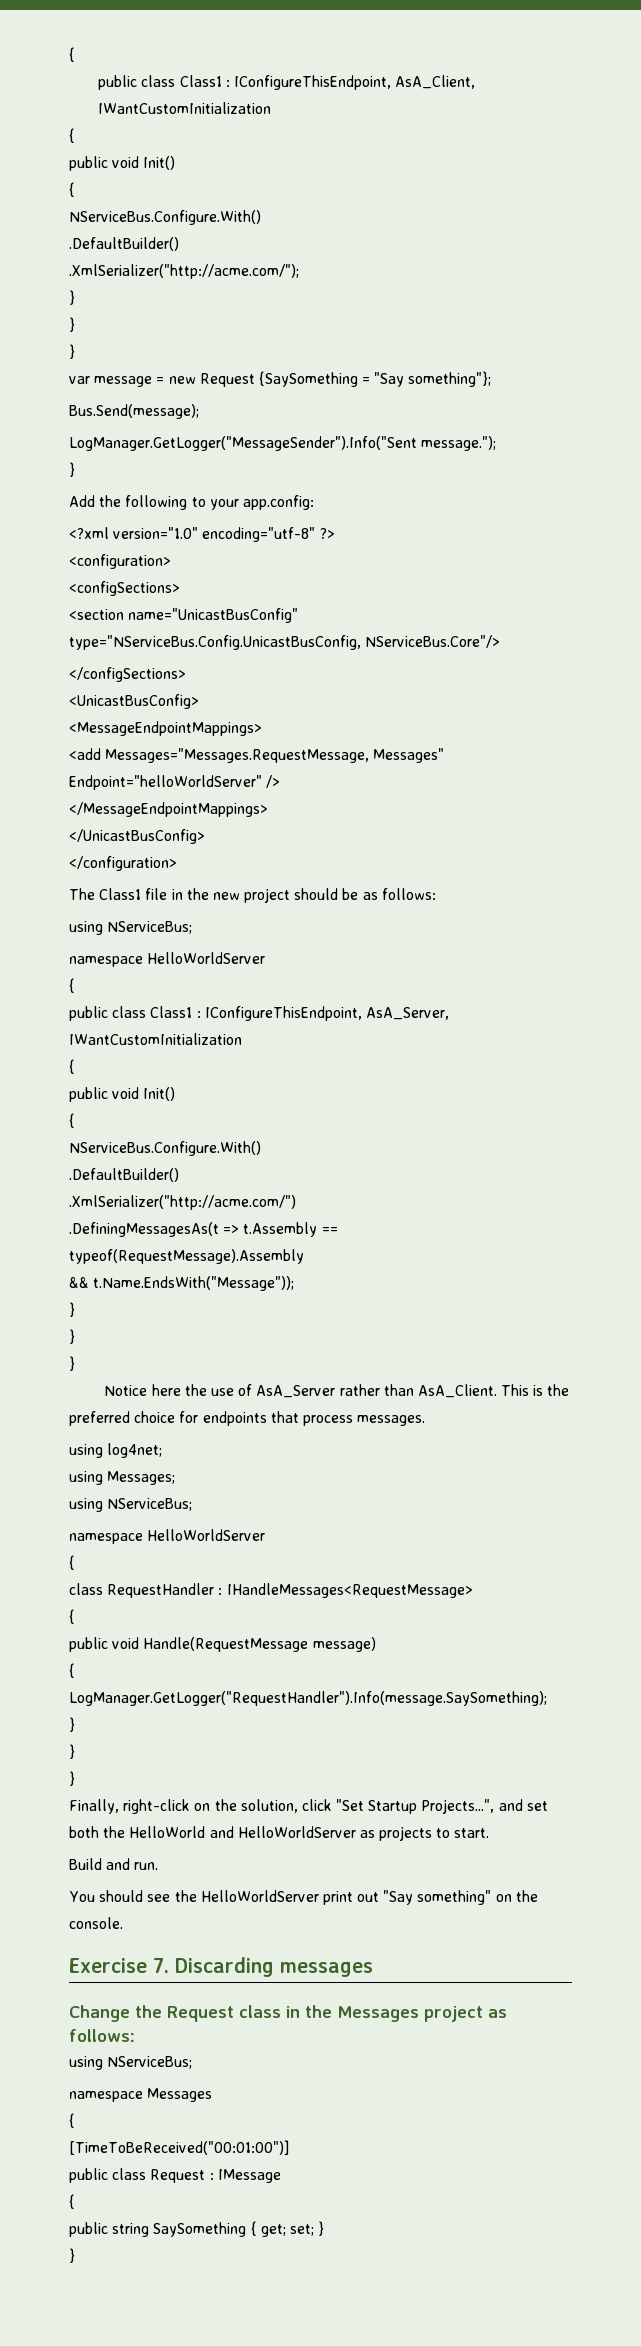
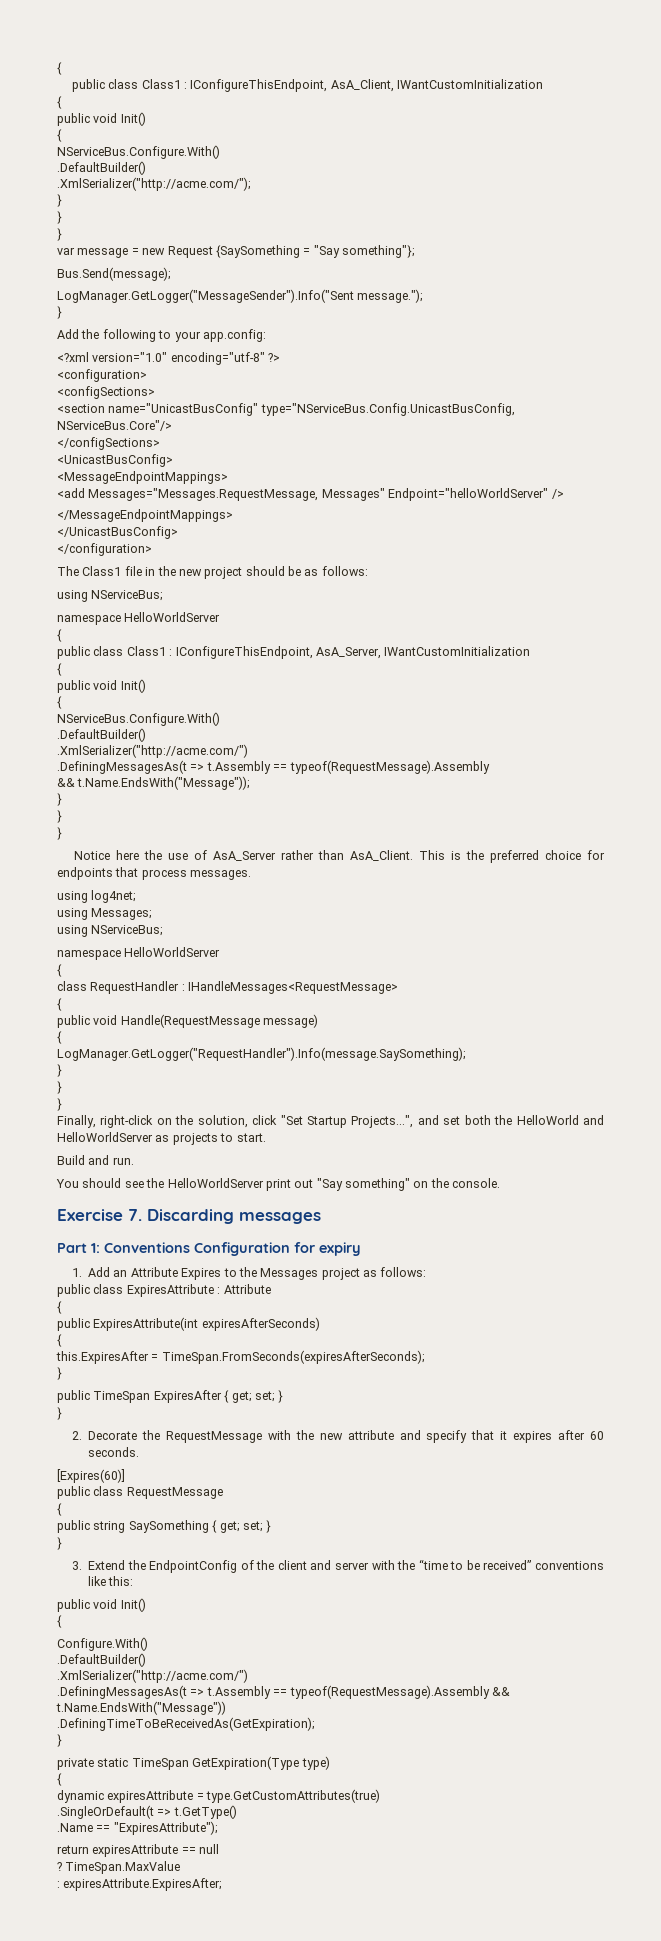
[69,2005,300,2022] Change the Request class in -> [57,1242,361,1256] [71,1267,237,1280] Part 1: Conventions Configuration for expiry // 1. Add an Attribute Expires to
[69,2056,193,2070] [69,2088,213,2102] [69,2113,75,2128] [69,2140,289,2155] [69,2168,281,2183] using NServiceBus; // namespace Messages // { // [TimeToBeReceived("00:01:00")] // public class Request : IMessage -> [57,1284,271,1297] [57,1301,62,1314] [57,1317,320,1331] [57,1334,62,1347] [56,1350,425,1364] [57,1367,62,1380] [57,1390,284,1403] [57,1407,62,1420] [71,1430,605,1443] [88,1447,140,1457] [57,1469,125,1483] [57,1486,223,1499] public class ExpiresAttribute : Attribute // { // public ExpiresAttribute(int expiresAfterSeconds) // { // this.ExpiresAfter = TimeSpan.FromSeconds(expiresAfterSeconds); // } // public TimeSpan ExpiresAfter { get; set; } // } // 2. Decorate the RequestMessage with the new attribute and specify that it expires after 60 seconds. // [Expires(60)] // public class RequestMessage
(75, 2255) none -> [71,1559,604,1573] [88,1576,134,1586] [57,1598,146,1612] [57,1615,62,1628] [57,1637,148,1651] [57,1653,146,1667] [57,1669,248,1683] [57,1685,510,1699] [56,1701,226,1715] [57,1717,315,1731] [57,1734,62,1747] [57,1756,330,1770] [57,1773,62,1786] [57,1789,381,1803] [57,1805,237,1819] [57,1821,218,1835] [57,1844,220,1857] [57,1861,181,1874] [57,1878,223,1891] // 3. Extend the EndpointConfig of the client and server with the “time to be received” conventions like this: // public void Init() // { // Configure.With() // .DefaultBuilder() // .XmlSerializer("http://acme.com/") // .DefiningMessagesAs(t => t.Assembly == typeof(RequestMessage).Assembly && t.Name.EndsWith("Message")) // .DefiningTimeToBeReceivedAs(GetExpiration); // } // private static TimeSpan GetExpiration(Type type) // { // dynamic expiresAttribute = type.GetCustomAttributes(true) // .SingleOrDefault(t => t.GetType() // .Name == "ExpiresAttribute"); // return expiresAttribute == null // ? TimeSpan.MaxValue // : expiresAttribute.ExpiresAfter;

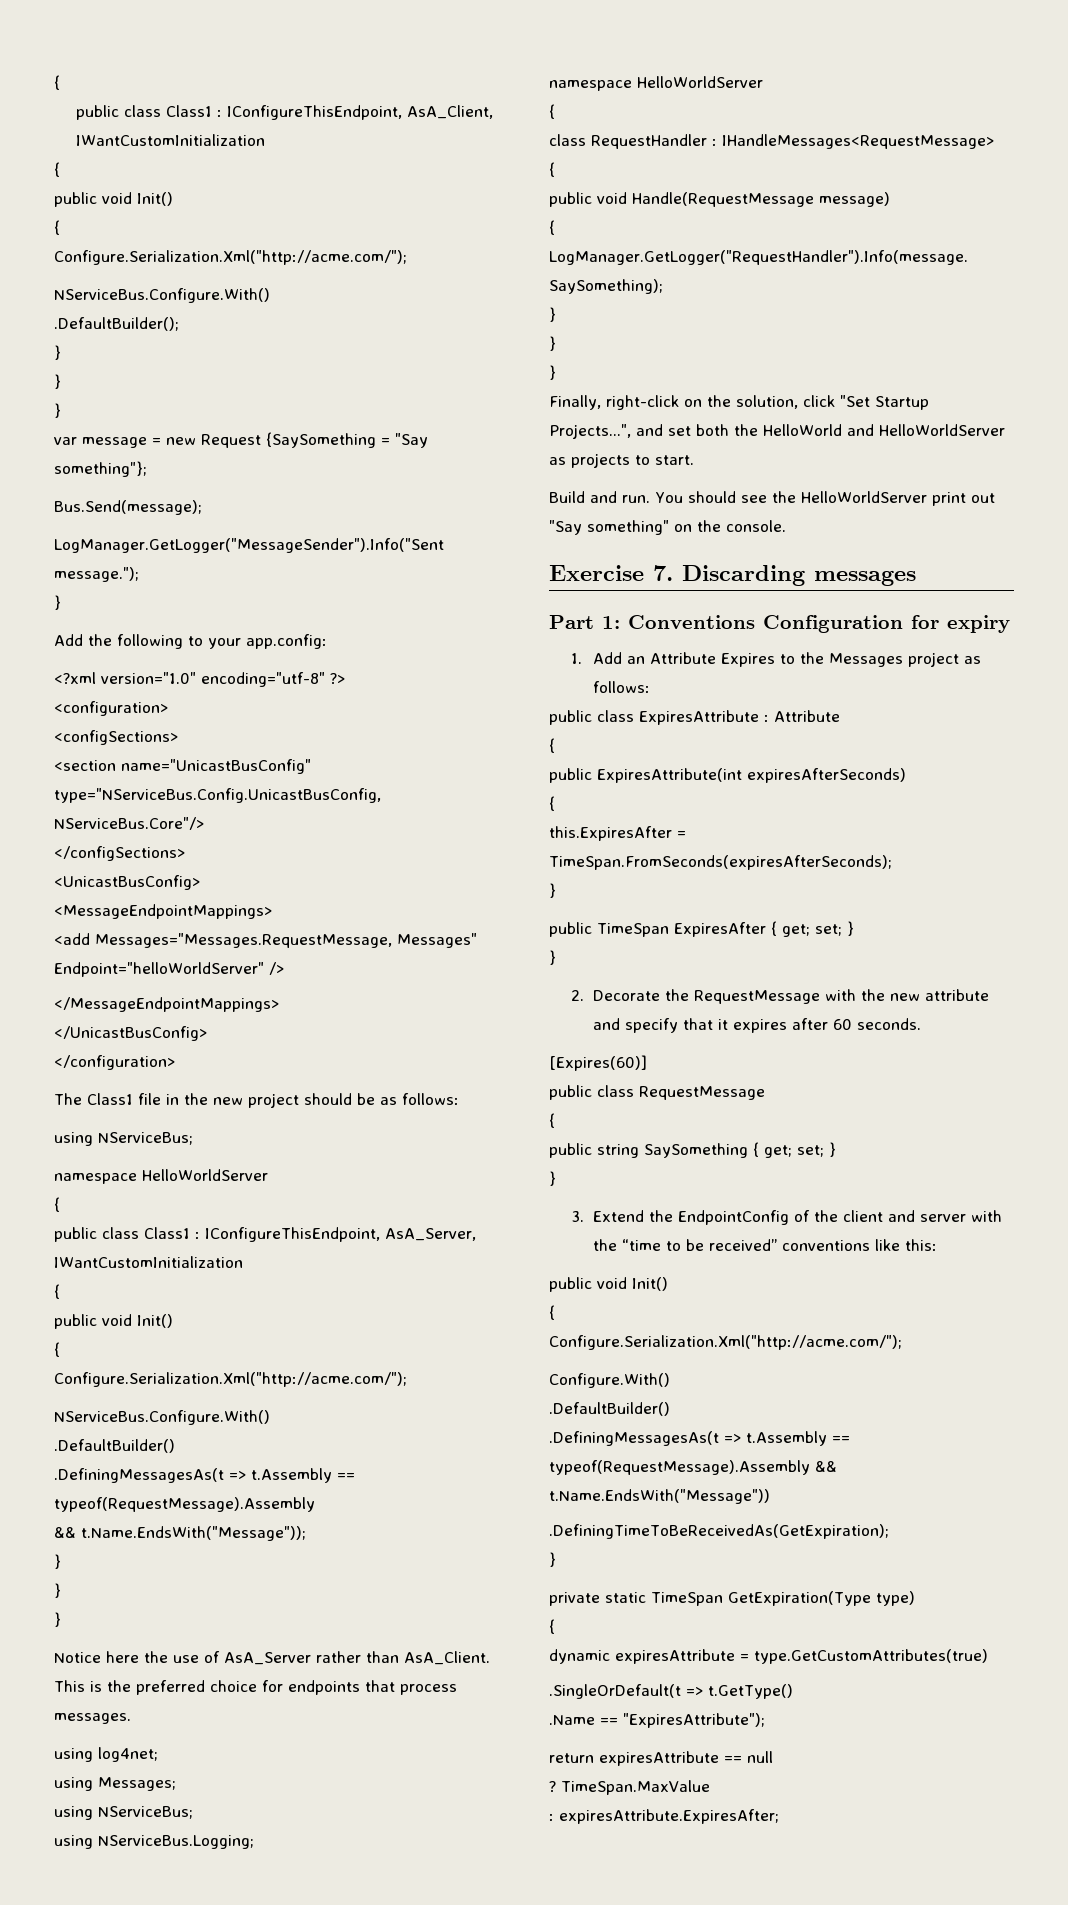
[57,145,220,159] [57,161,146,175] [57,177,251,191] // NServiceBus.Configure.With() // .DefaultBuilder() // .XmlSerializer("http://acme.com/"); -> [54,250,407,265] [54,288,270,303] [54,317,179,331] // Configure.Serialization.Xml("http://acme.com/"); // NServiceBus.Configure.With() // .DefaultBuilder();
[57,712,220,726] [57,728,146,742] [57,744,248,758] // NServiceBus.Configure.With() // .DefaultBuilder() // .XmlSerializer("http://acme.com/") -> [54,1372,407,1387] [54,1410,270,1425] [54,1439,175,1453] // Configure.Serialization.Xml("http://acme.com/"); // NServiceBus.Configure.With() // .DefaultBuilder()
(164, 930) none -> [54,1835,254,1849] // using NServiceBus.Logging;
(134, 1161) // -> (650, 499) none
(62, 1621) none -> [549,1335,902,1350] // Configure.Serialization.Xml("http://acme.com/");
[57,1669,248,1683] // .XmlSerializer("http://acme.com/") -> (670, 1409) none

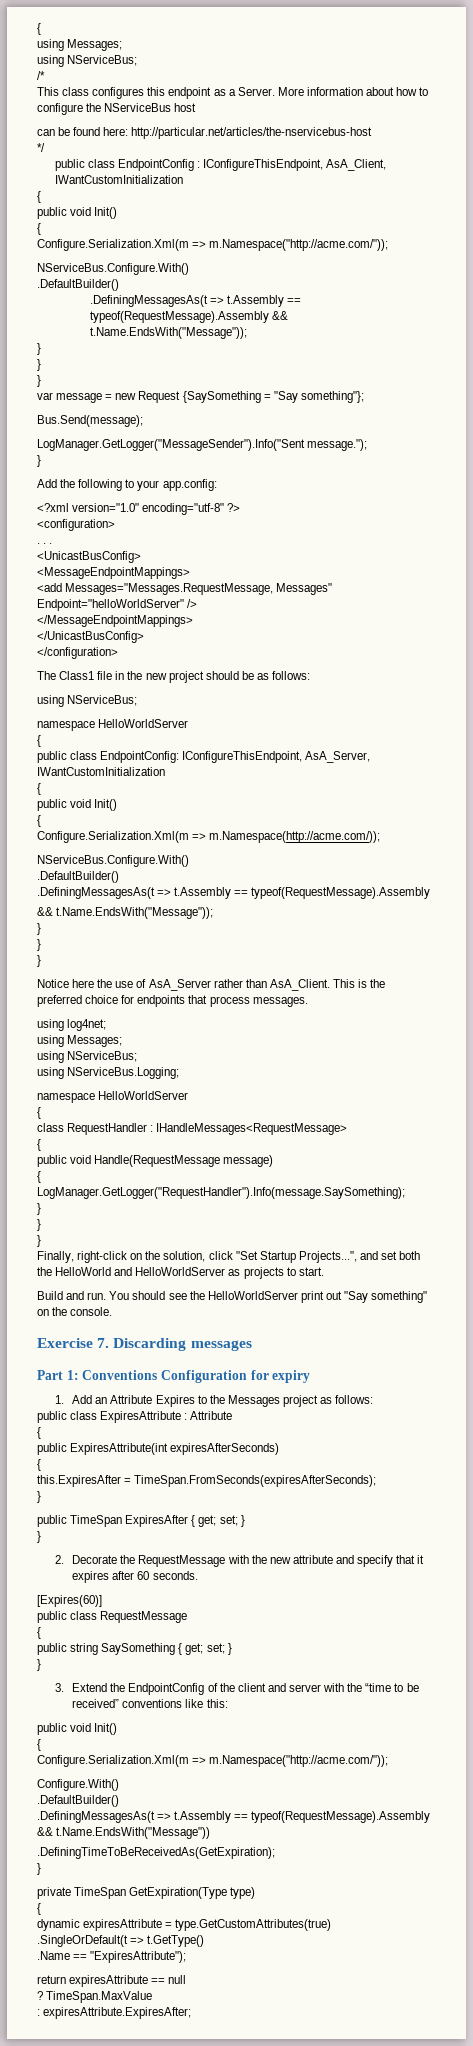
[54,75,60,90] [76,105,213,120] { // public class Class1 -> [37,23,41,35] [37,39,123,51] [37,55,138,67] [37,71,45,80] [37,87,429,99] [37,103,197,115] [37,127,373,139] [37,143,45,152] [54,159,194,171] { // using Messages; // using NServiceBus; // /* // This class configures this endpoint as a Server. More information about how to configure the NServiceBus host // can be found here: http://particular.net/articles/the-nservicebus-host // */ // public class EndpointConfig
[54,250,407,265] [54,288,270,303] [54,317,179,331] Configure.Serialization.Xml("http://acme.com/"); // NServiceBus.Configure.With() // .DefaultBuilder(); -> [37,239,389,251] [37,263,189,275] [37,279,119,291] [89,295,302,307] [89,311,288,323] [89,327,247,339] Configure.Serialization.Xml(m => m.Namespace("http://acme.com/")); // NServiceBus.Configure.With() // .DefaultBuilder() // .DefiningMessagesAs(t => t.Assembly == typeof(RequestMessage).Assembly && t.Name.EndsWith("Message"));
[54,730,178,745] [54,759,311,774] [54,788,381,803] [54,817,204,830] [54,846,185,861] <configSections> // <section name="UnicastBusConfig" type="NServiceBus.Config.UnicastBusConfig, NServiceBus.Core"/> // </configSections> -> [37,543,53,544] . . .
[144,1227,200,1239] Class1 : -> [100,751,180,763] EndpointConfig:
[54,1372,407,1387] Configure.Serialization.Xml("http://acme.com/"); -> [37,831,381,843] Configure.Serialization.Xml(m => m.Namespace(http://acme.com/));
[549,1335,902,1350] Configure.Serialization.Xml("http://acme.com/"); -> [37,1755,389,1767] Configure.Serialization.Xml(m => m.Namespace("http://acme.com/"));
[605,1592,646,1603] static -> (71, 1893) none

